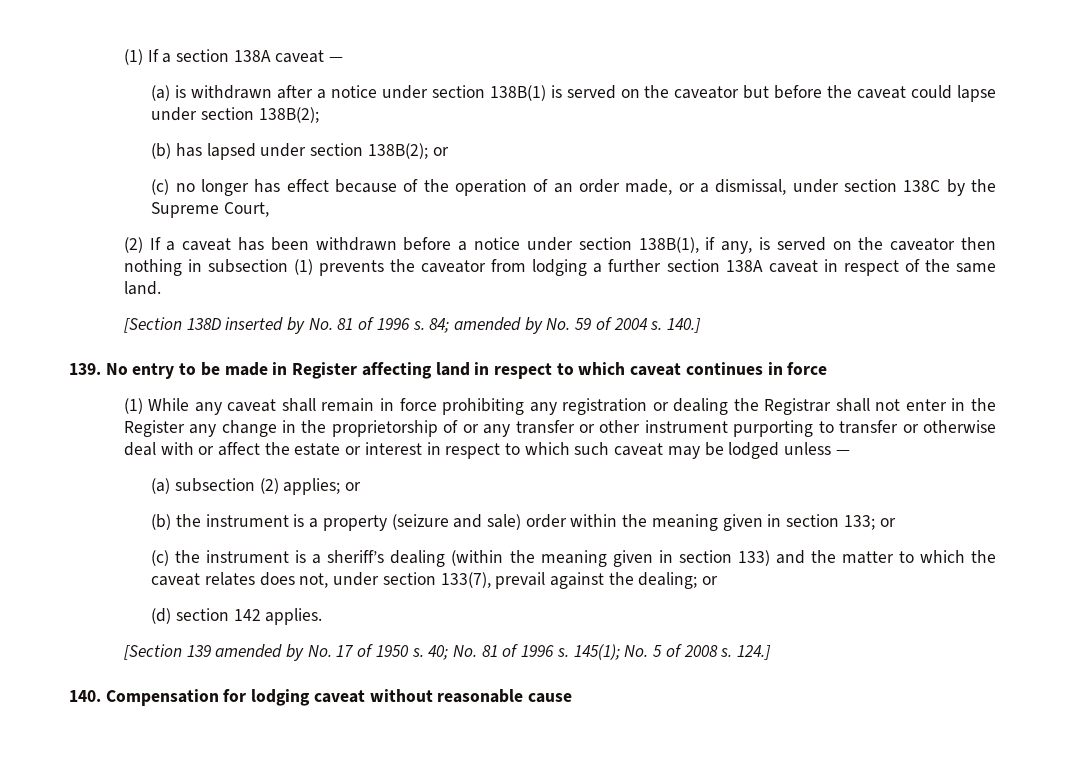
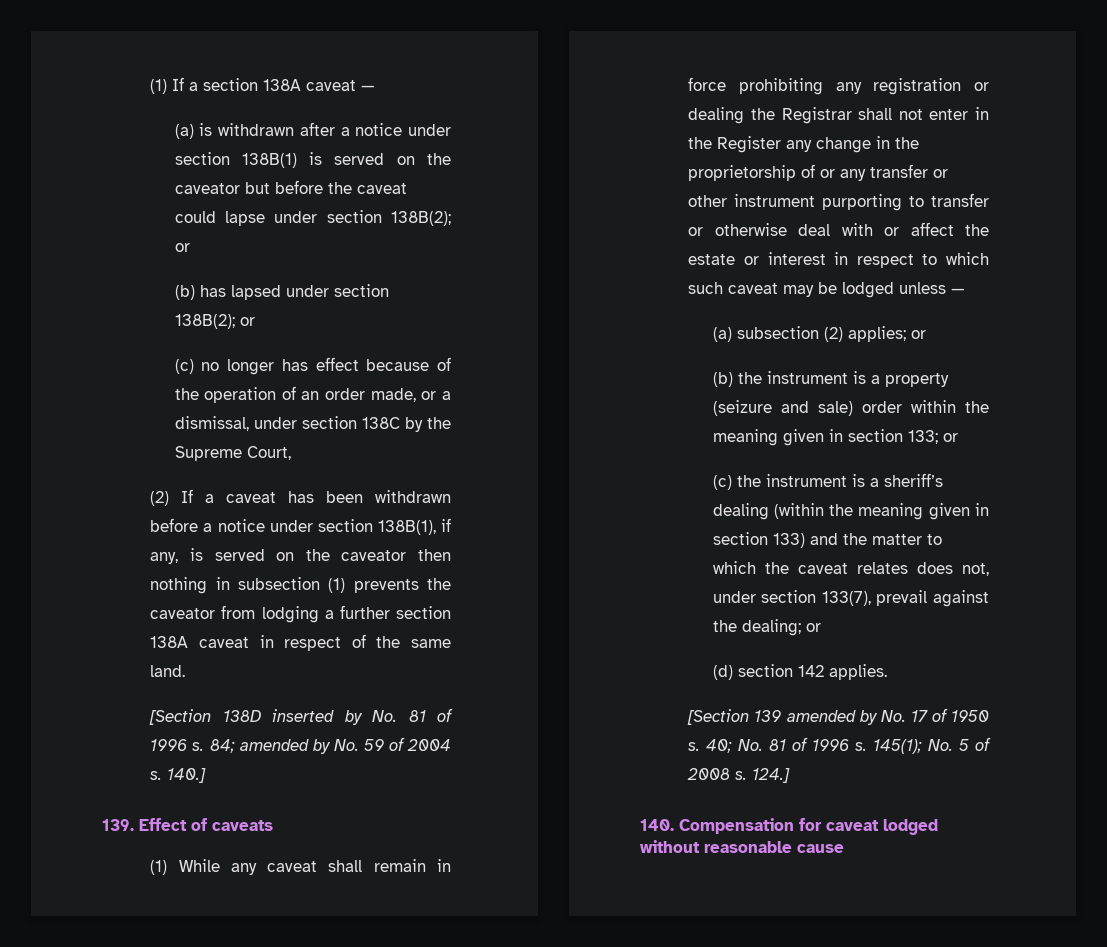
(319, 115) none -> [174,243,190,252] or
[105,362,828,379] No entry to be made in Register affecting land in respect to which caveat continues in force -> [139,818,273,831] Effect of caveats
[251,689,365,706] lodging caveat -> [826,819,938,835] caveat lodged

